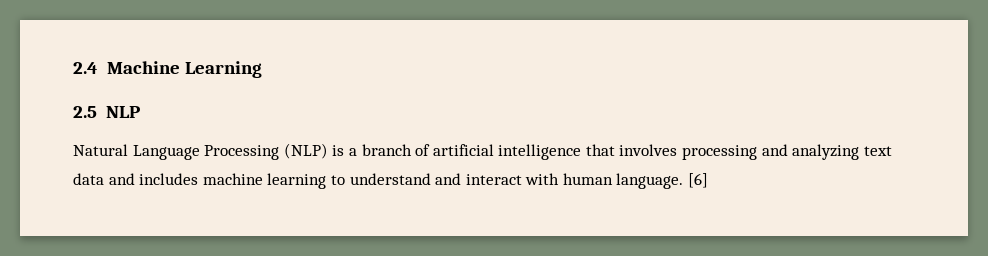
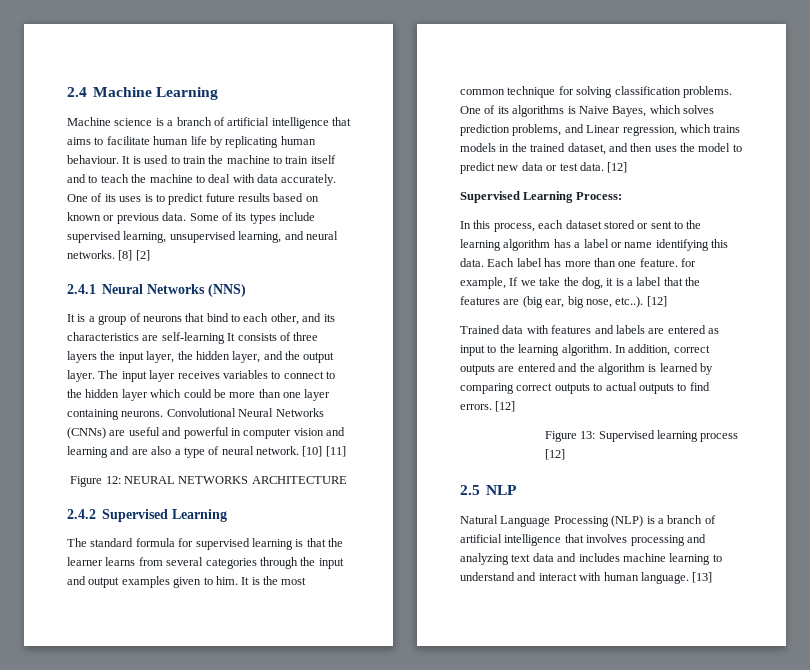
(262, 69) none -> [67,117,351,129] [67,136,316,148] [67,155,336,164] [67,174,337,186] [67,193,319,205] [67,212,315,224] [67,231,338,243] [67,250,150,261] [67,284,247,297] [67,313,335,325] [67,332,319,344] [67,351,335,363] [67,370,335,382] [67,389,331,401] [67,408,324,420] [67,427,345,439] [67,446,346,458] [70,476,347,487] [67,509,228,522] [67,538,343,550] [67,557,344,569] [67,576,307,588] [460,86,732,98] [460,105,714,117] [460,124,741,136] [460,143,742,155] [460,162,628,174] [460,191,622,203] [460,220,702,232] [460,239,728,251] [460,258,696,267] [460,277,701,289] [460,296,667,308] [460,325,719,334] [460,344,710,356] [460,363,713,375] [460,382,710,394] [460,401,516,412] [544,430,739,442] [544,449,565,460] // Machine science is a branch of artificial intelligence that aims to facilitate human life by replicating human behaviour. It is used to train the machine to train itself and to teach the machine to deal with data accurately. One of its uses is to predict future results based on known or previous data. Some of its types include supervised learning, unsupervised learning, and neural networks. [8] [2] // 2.4.1 Neural Networks (NNS) // It is a group of neurons that bind to each other, and its characteristics are self-learning It consists of three layers the input layer, the hidden layer, and the output layer. The input layer receives variables to connect to the hidden layer which could be more than one layer containing neurons. Convolutional Neural Networks (CNNs) are useful and powerful in computer vision and learning and are also a type of neural network. [10] [11] // Figure 12: NEURAL NETWORKS ARCHITECTURE // 2.4.2 Supervised Learning // The standard formula for supervised learning is that the learner learns from several categories through the input and output examples given to him. It is the most common technique for solving classification problems. One of its algorithms is Naive Bayes, which solves prediction problems, and Linear regression, which trains models in the trained dataset, and then uses the model to predict new data or test data. [12] // Supervised Learning Process: // In this process, each dataset stored or sent to the learning algorithm has a label or name identifying this data. Each label has more than one feature. for example, If we take the dog, it is a label that the features are (big ear, big nose, etc..). [12] // Trained data with features and labels are entered as input to the learning algorithm. In addition, correct outputs are entered and the algorithm is learned by comparing correct outputs to actual outputs to find errors. [12] // Figure 13: Supervised learning process [12]
[688,173,709,188] [6] -> [692,572,713,583] [13]

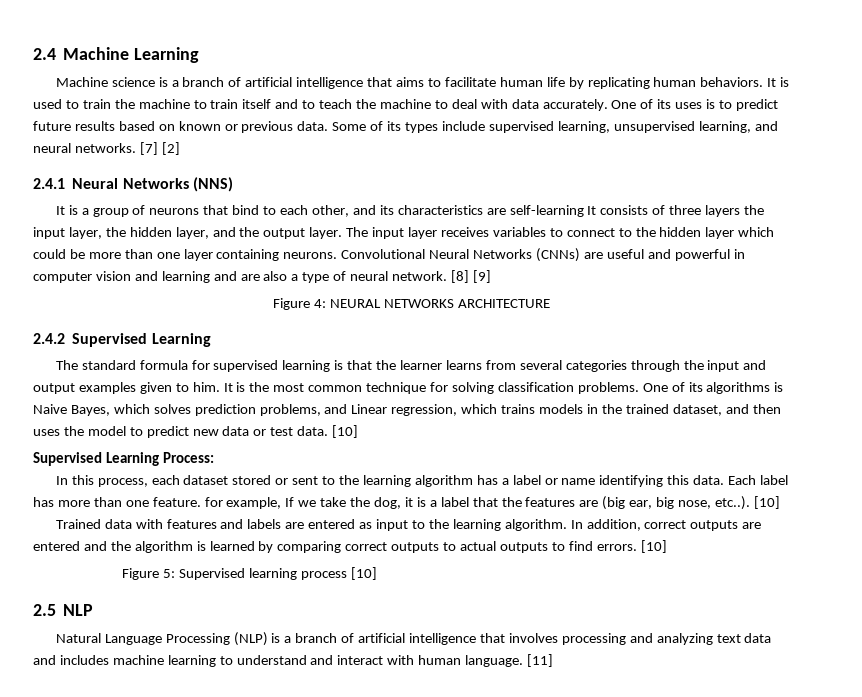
[67,155,119,164] behaviour. -> [700,77,764,87] behaviors.
[118,250,133,261] [8] -> [139,142,158,155] [7]
[302,446,346,457] [70,476,121,487] [10] [11] // Figure 12: -> [450,270,491,283] [273,298,327,310] [8] [9] // Figure 4:
[607,162,628,173] [12] -> [332,425,359,438] [10]
[646,296,667,307] [12] -> [753,496,780,509] [10]
[495,401,516,412] [544,431,596,442] [12] // Figure 13: -> [640,540,667,553] [122,568,176,580] [10] // Figure 5:
[544,449,565,460] [12] -> [350,567,377,580] [10]
[692,572,713,583] [13] -> [527,654,554,667] [11]

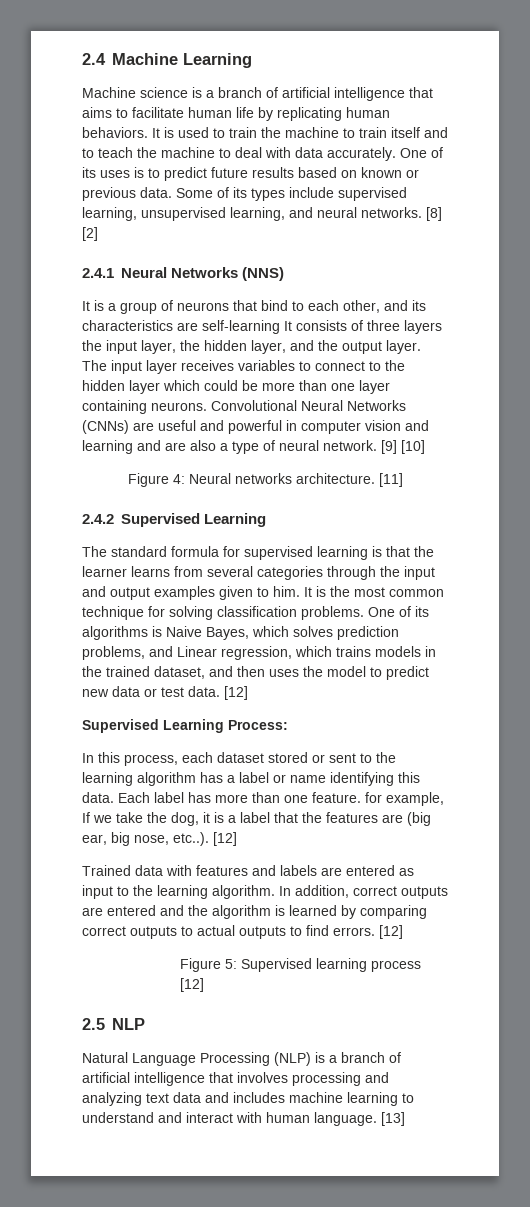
[139,142,158,155] [7] -> [426,207,442,221] [8]
[450,270,469,283] [8] -> (377, 445) none
(491, 276) none -> [401,440,425,454] [10]
[330,299,550,308] NEURAL NETWORKS ARCHITECTURE -> [188,473,403,487] Neural networks architecture. [11]
[332,425,359,438] [10] -> [224,686,248,700] [12]
[753,496,780,509] [10] -> [213,832,237,846] [12]
[640,540,667,553] [10] -> [379,925,403,939] [12]
[350,567,377,580] [10] -> [180,978,205,992] [12]
[527,654,554,667] [11] -> [381,1112,405,1126] [13]

